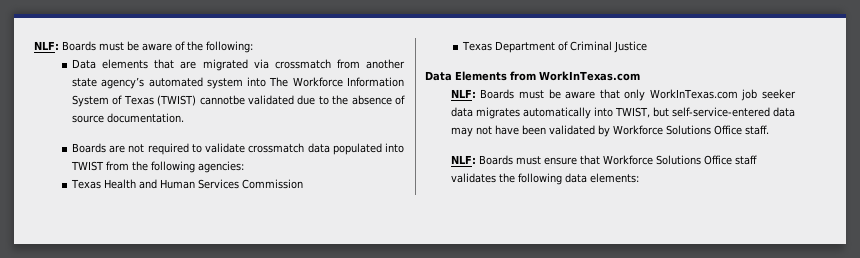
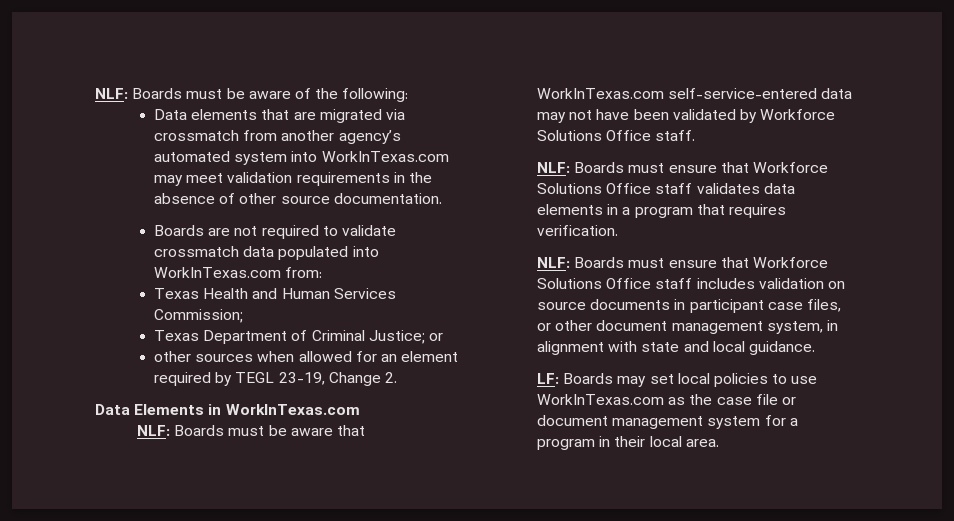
[72,78,98,87] state -> (335, 135) none
[269,77,404,87] [72,95,329,107] The Workforce Information System of Texas (TWIST) cannotbe validated due to -> [321,151,449,162] [154,172,405,186] WorkInTexas.com may meet validation requirements in
(406, 100) none -> [239,193,277,204] other
[71,161,245,173] TWIST from the following agencies: -> [154,267,323,278] WorkInTexas.com from:
[242,179,304,189] Commission -> [154,309,244,323] Commission;
[614,41,648,53] Justice -> [368,330,443,344] [154,351,459,362] [154,372,397,386] Justice; or // other sources when allowed for an element required by TEGL 23-19, Change 2.
[510,71,536,81] from -> [208,404,222,415] in
[624,89,796,101] [450,107,669,119] only WorkInTexas.com job seeker data migrates automatically into TWIST, but -> [537,88,665,99] WorkInTexas.com
[498,173,639,185] the following data elements: -> [763,183,795,194] [537,204,786,218] [537,225,619,236] [537,257,828,268] [537,278,845,289] [537,299,841,313] [537,320,838,334] [537,341,815,355] [537,373,818,387] [537,394,796,405] [537,415,798,429] [537,436,719,450] data elements in a program that requires verification. // NLF: Boards must ensure that Workforce Solutions Office staff includes validation on source documents in participant case files, or other document management system, in alignment with state and local guidance. // LF: Boards may set local policies to use WorkInTexas.com as the case file or document management system for a program in their local area.

